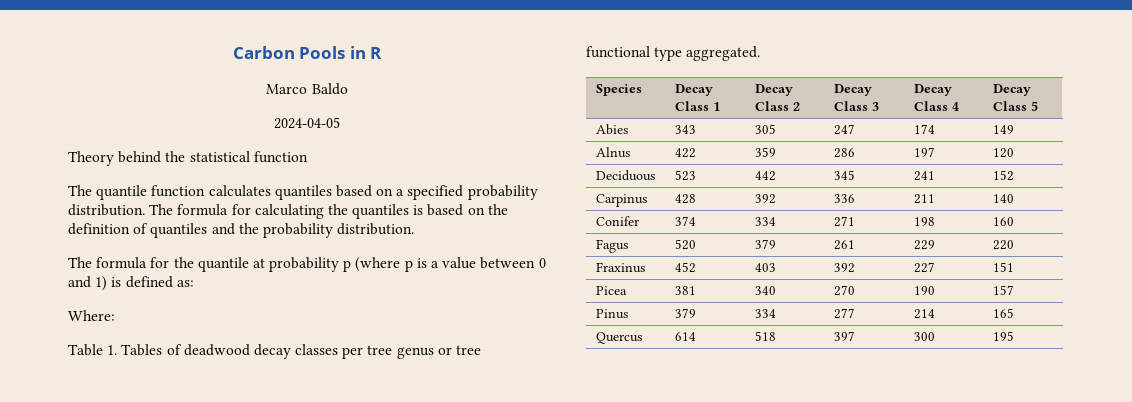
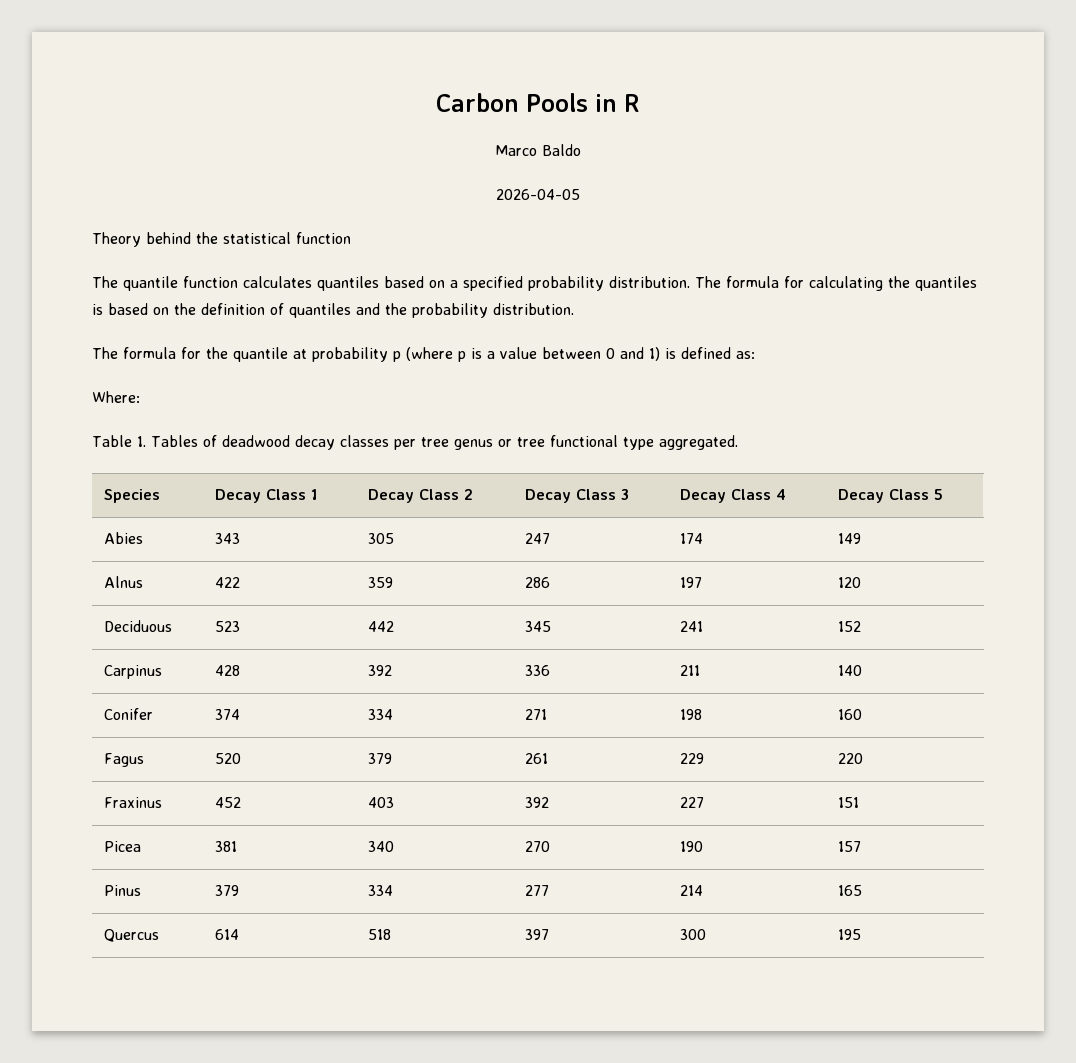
[274,117,340,129] 2024-04-05 -> [496,189,580,200] 2026-04-05

